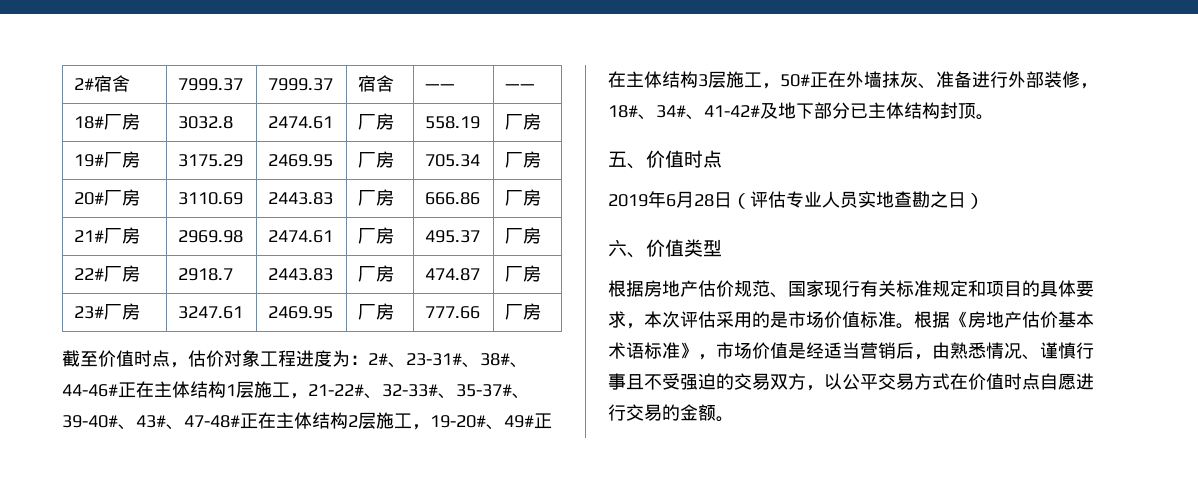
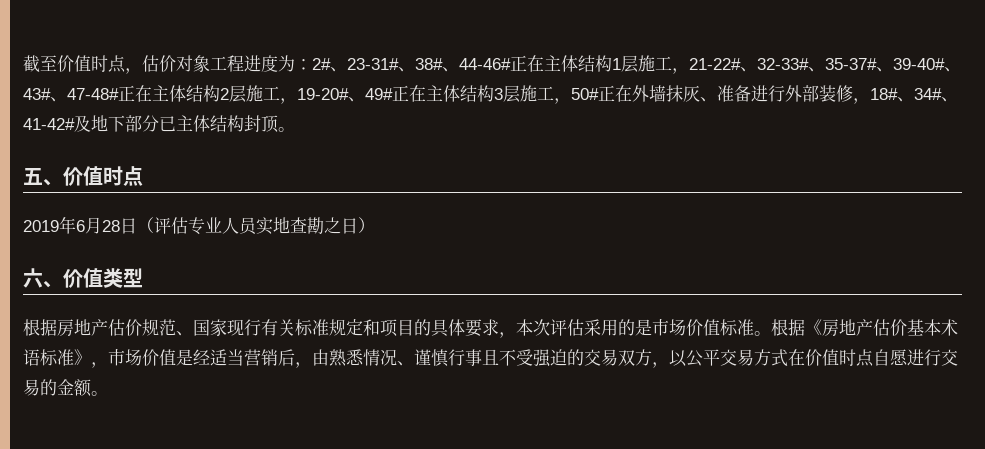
[73,75,130,92] [177,78,243,91] [267,78,333,91] [357,75,394,92] [424,84,455,90] [504,84,535,90] [73,113,140,130] [177,116,233,129] [267,116,333,129] [357,113,394,130] [424,116,480,129] [504,113,541,130] [73,151,140,168] [177,154,243,167] [267,154,333,167] [357,151,394,168] [424,154,480,167] [504,151,541,168] [73,189,140,206] [177,192,243,205] [267,192,333,205] [357,189,394,206] [424,192,480,205] [504,189,541,206] [73,227,140,244] [177,230,243,243] [267,230,333,243] [357,227,394,244] [424,230,480,243] [504,227,541,244] [73,265,140,282] [177,268,233,281] [267,268,333,281] [357,265,394,282] [424,268,480,281] [504,265,541,282] [73,303,140,320] [177,306,243,319] [267,306,333,319] [357,303,394,320] [424,306,480,319] [504,303,541,320] 2#宿舍 | 7999.37 | 7999.37 | 宿舍 | —— | —— // 18#厂房 | 3032.8 | 2474.61 | 厂房 | 558.19 | 厂房 // 19#厂房 | 3175.29 | 2469.95 | 厂房 | 705.34 | 厂房 // 20#厂房 | 3110.69 | 2443.83 | 厂房 | 666.86 | 厂房 // 21#厂房 | 2969.98 | 2474.61 | 厂房 | 495.37 | 厂房 // 22#厂房 | 2918.7 | 2443.83 | 厂房 | 474.87 | 厂房 // 23#厂房 | 3247.61 | 2469.95 | 厂房 | 777.66 | 厂房 // -> (23, 64) none

